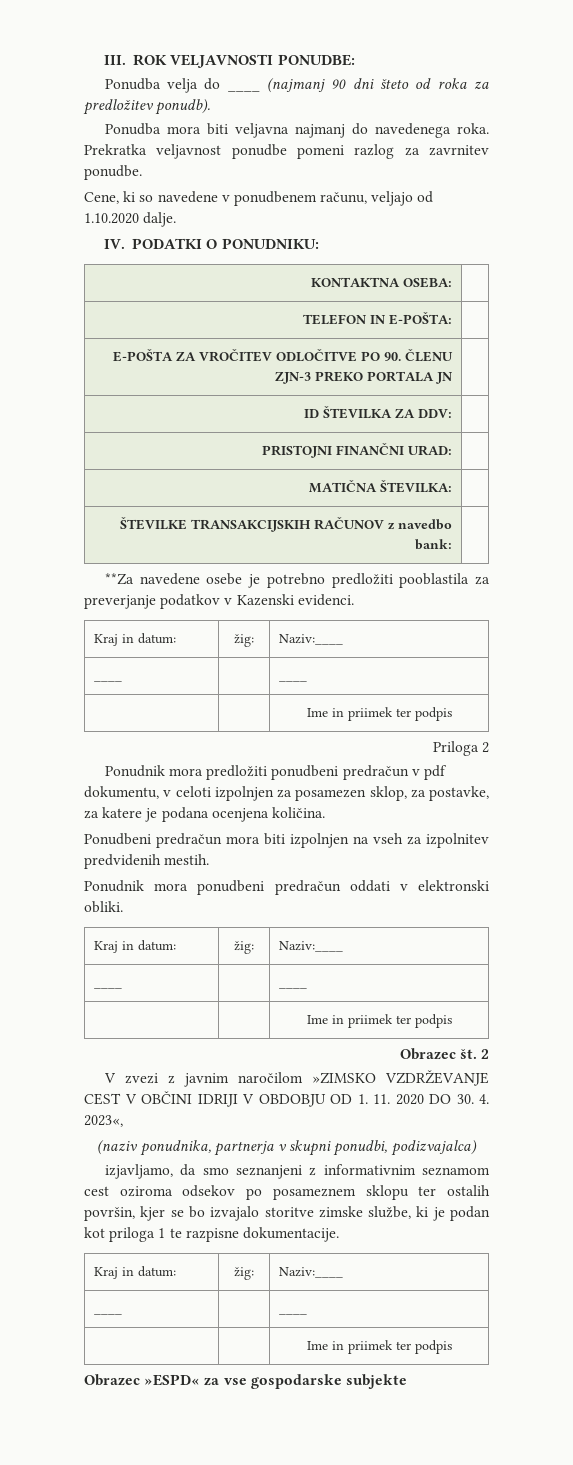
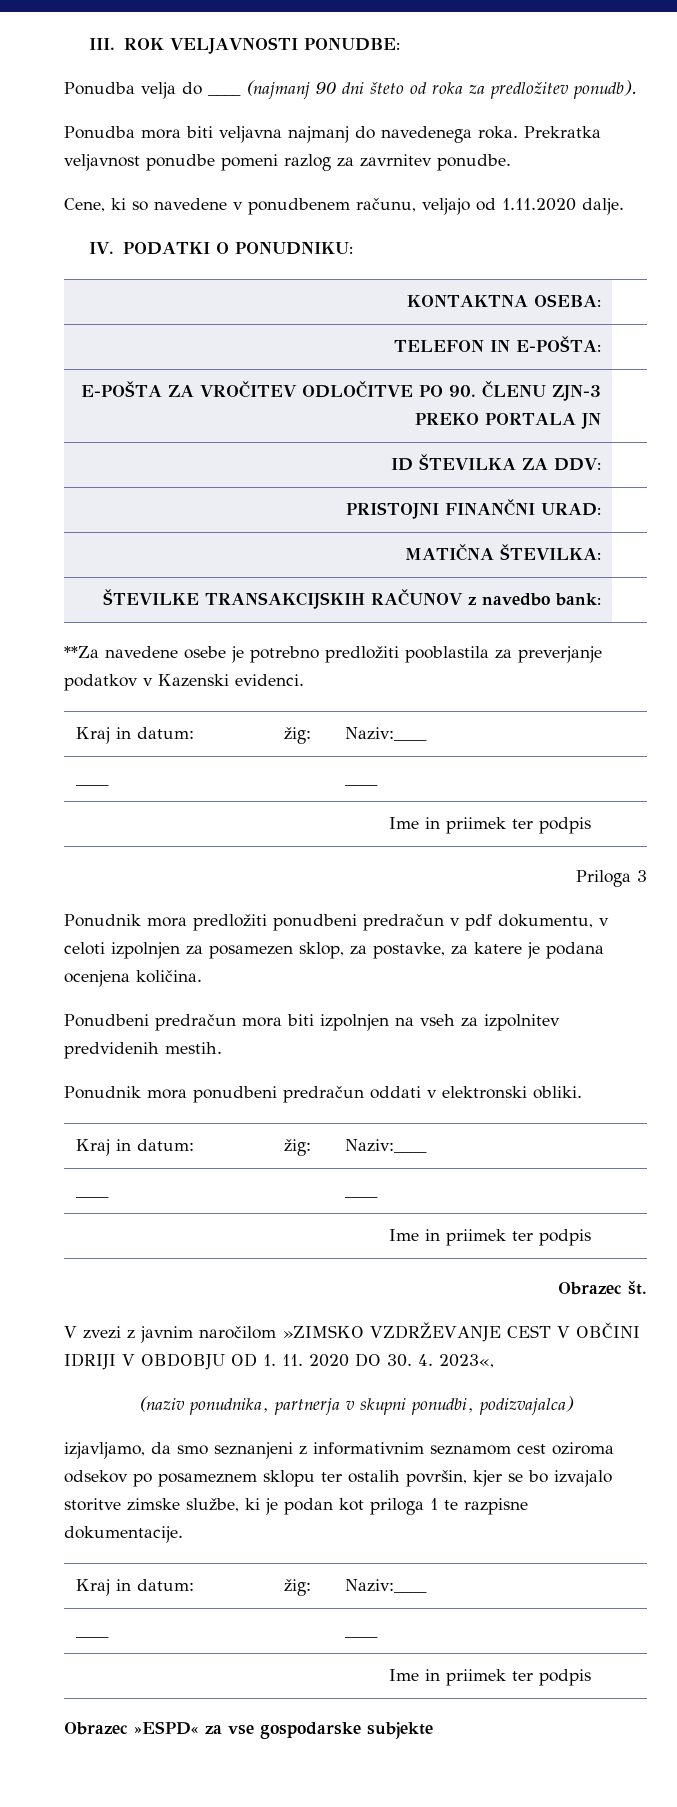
[84,213,139,224] 1.10.2020 -> [502,198,576,211] 1.11.2020
[482,742,489,753] 2 -> [637,870,647,882] 3
[481,1049,489,1059] 2 -> (647, 1287) none

